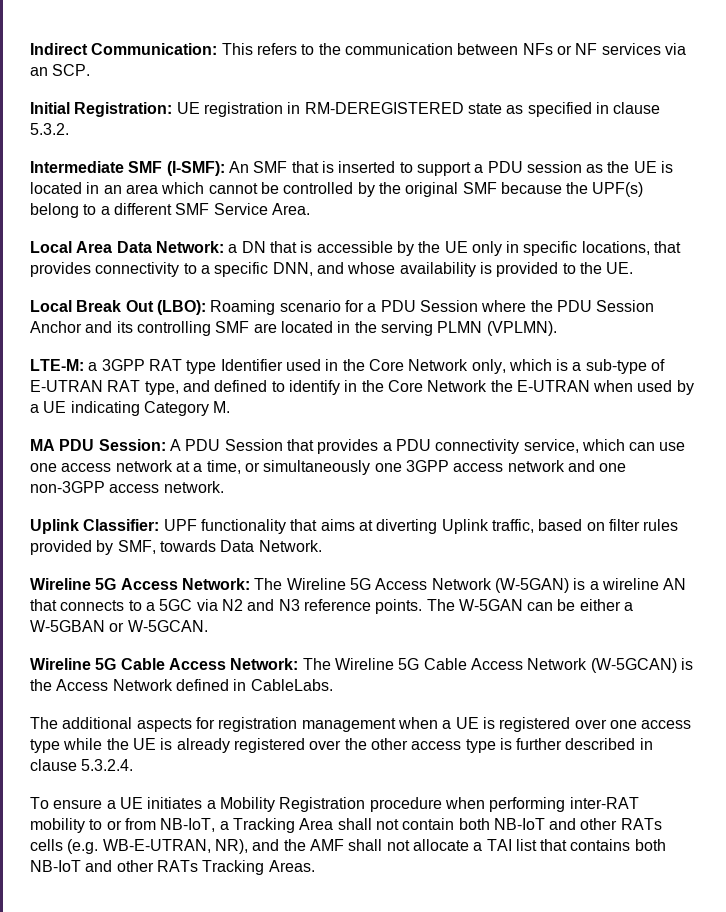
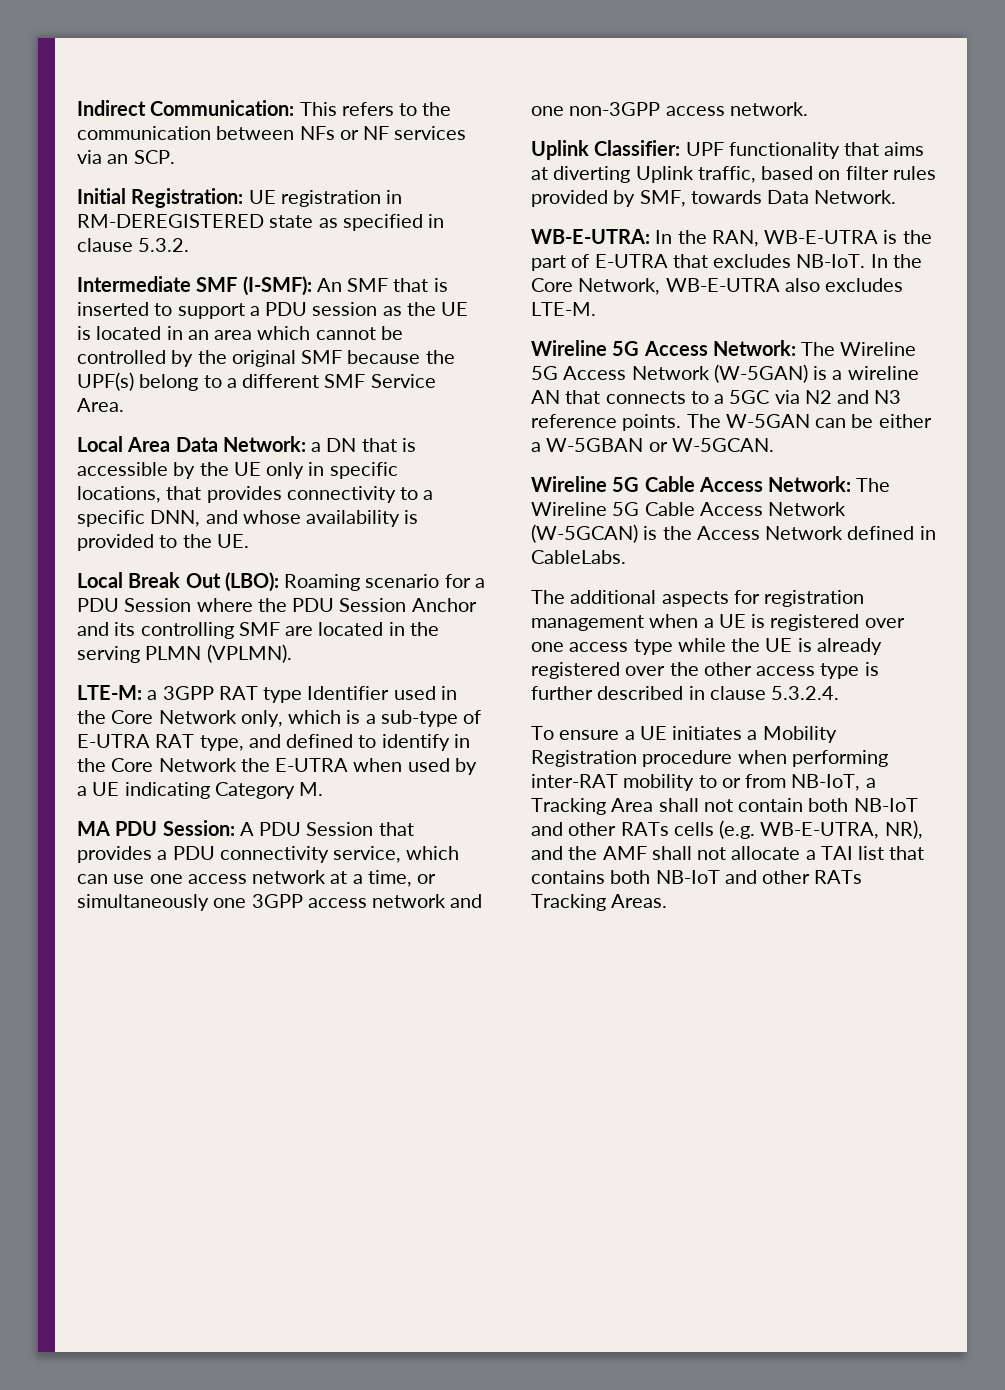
[30,380,103,392] E-UTRAN -> [77,734,150,748] E-UTRA
[516,380,590,392] E-UTRAN -> [275,758,349,772] E-UTRA
(322, 546) none -> [531,229,932,247] [531,254,922,271] [531,278,904,295] [531,302,596,316] // WB-E-UTRA: In the RAN, WB-E-UTRA is the part of E-UTRA that excludes NB-IoT. In the Core Network, WB-E-UTRA also excludes LTE-M.
[102,839,211,853] WB-E-UTRAN, -> [760,822,880,839] WB-E-UTRA,

